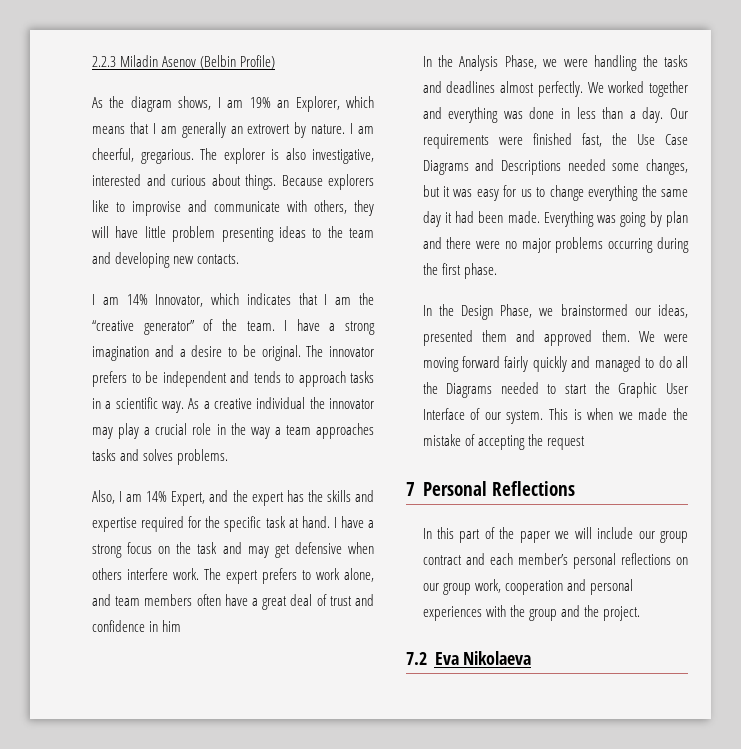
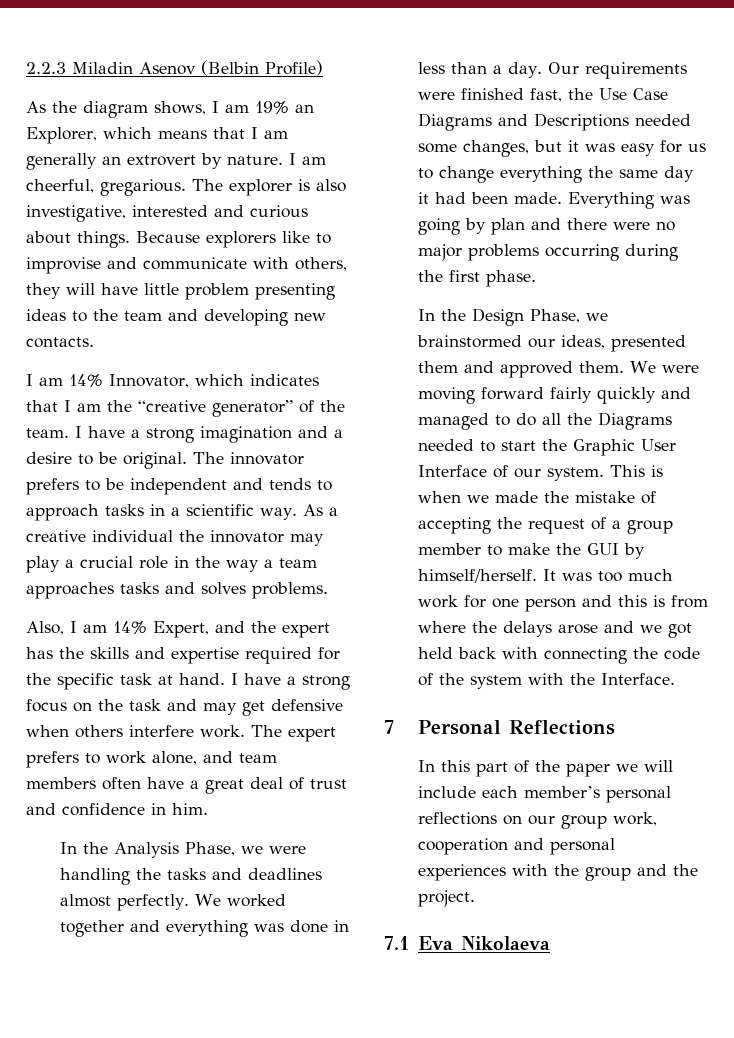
[162,620,182,632] him -> [172,803,208,815] him.
(585, 443) none -> [590,517,673,534] [417,543,645,559] [417,569,673,583] [417,595,708,612] [417,621,692,638] [417,647,700,664] [417,673,675,689] of a group member to make the GUI by himself/herself. It was too much work for one person and this is from where the delays arose and we got held back with connecting the code of the system with the Interface.
[638,531,688,543] [422,553,485,565] our group contract and -> (476, 792) none
[406,652,427,665] 7.2 -> [384,936,409,950] 7.1

